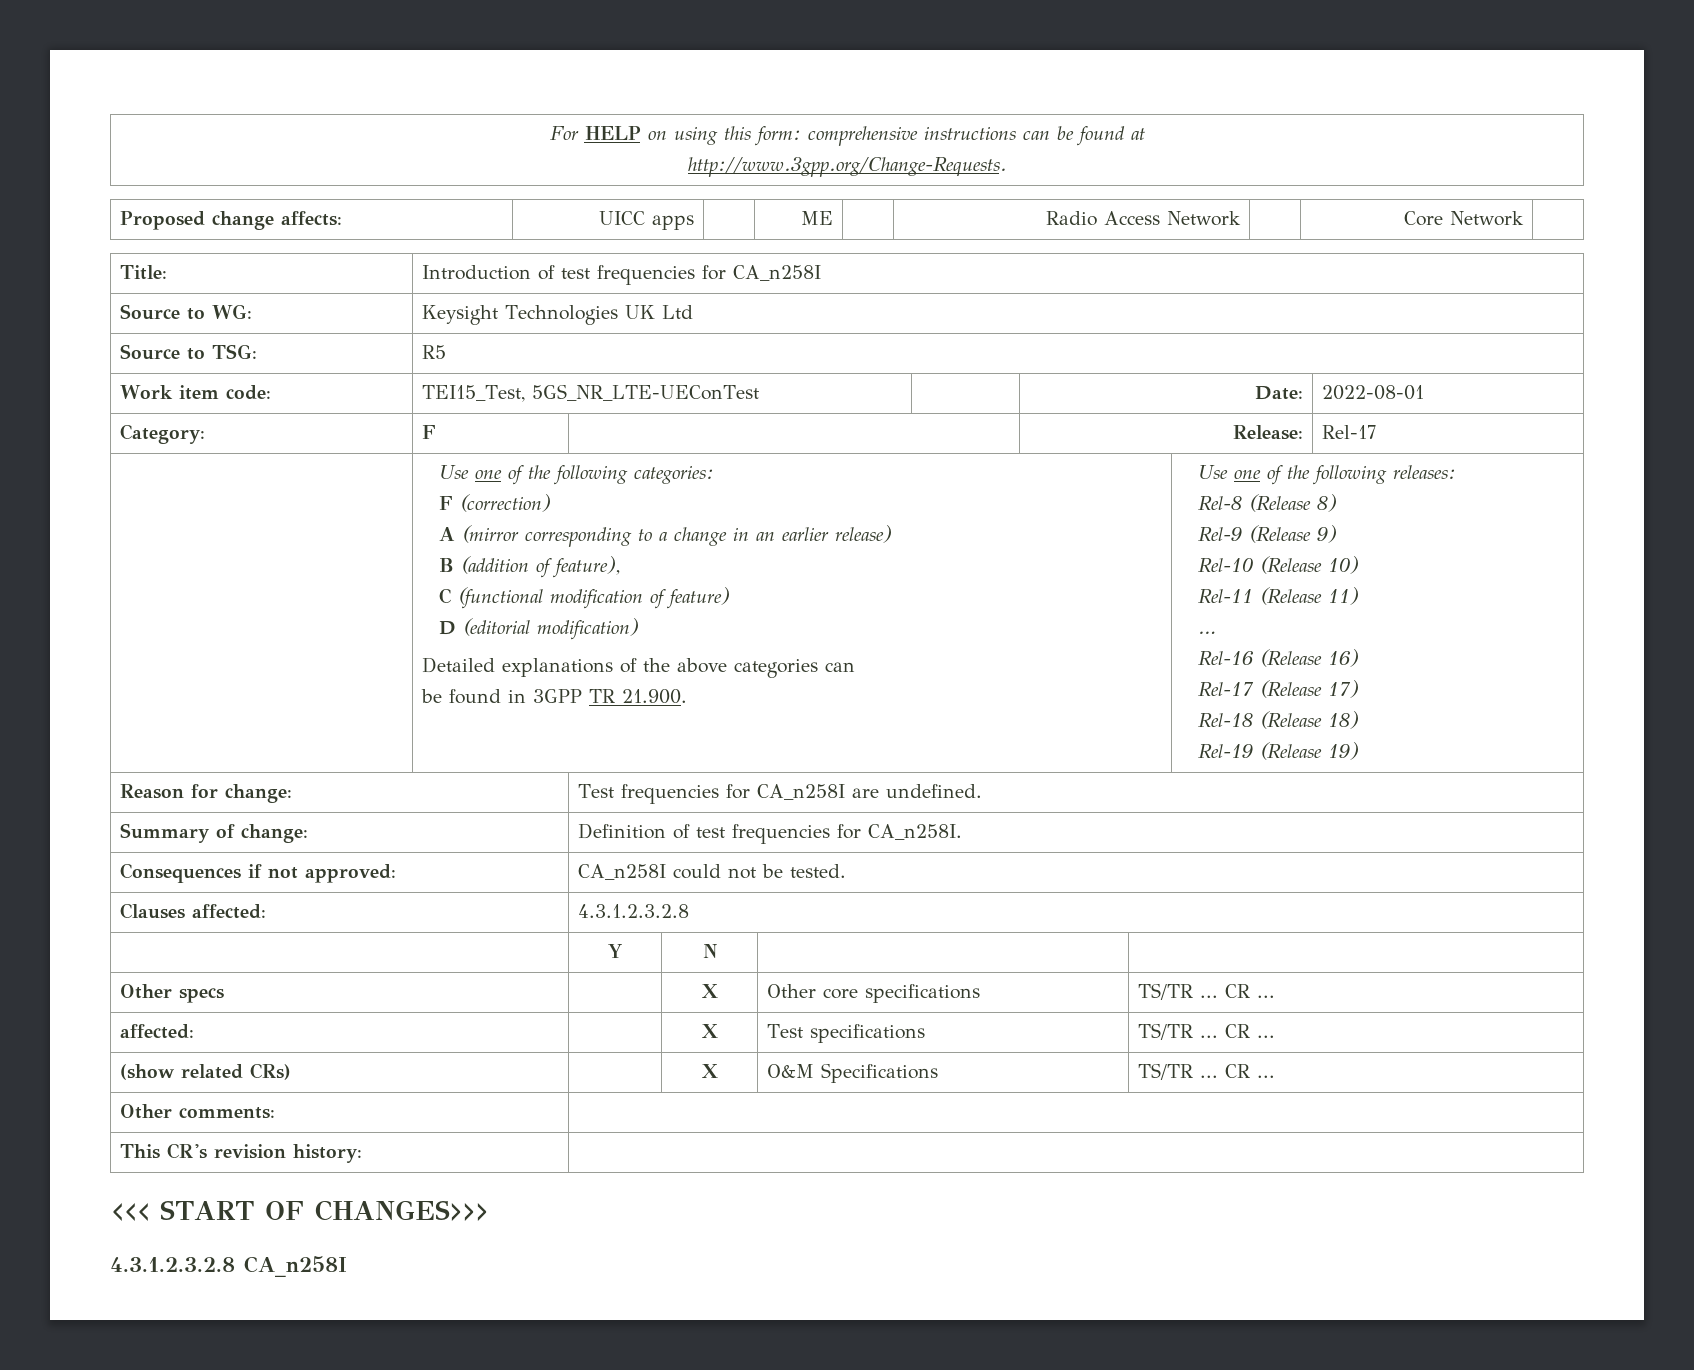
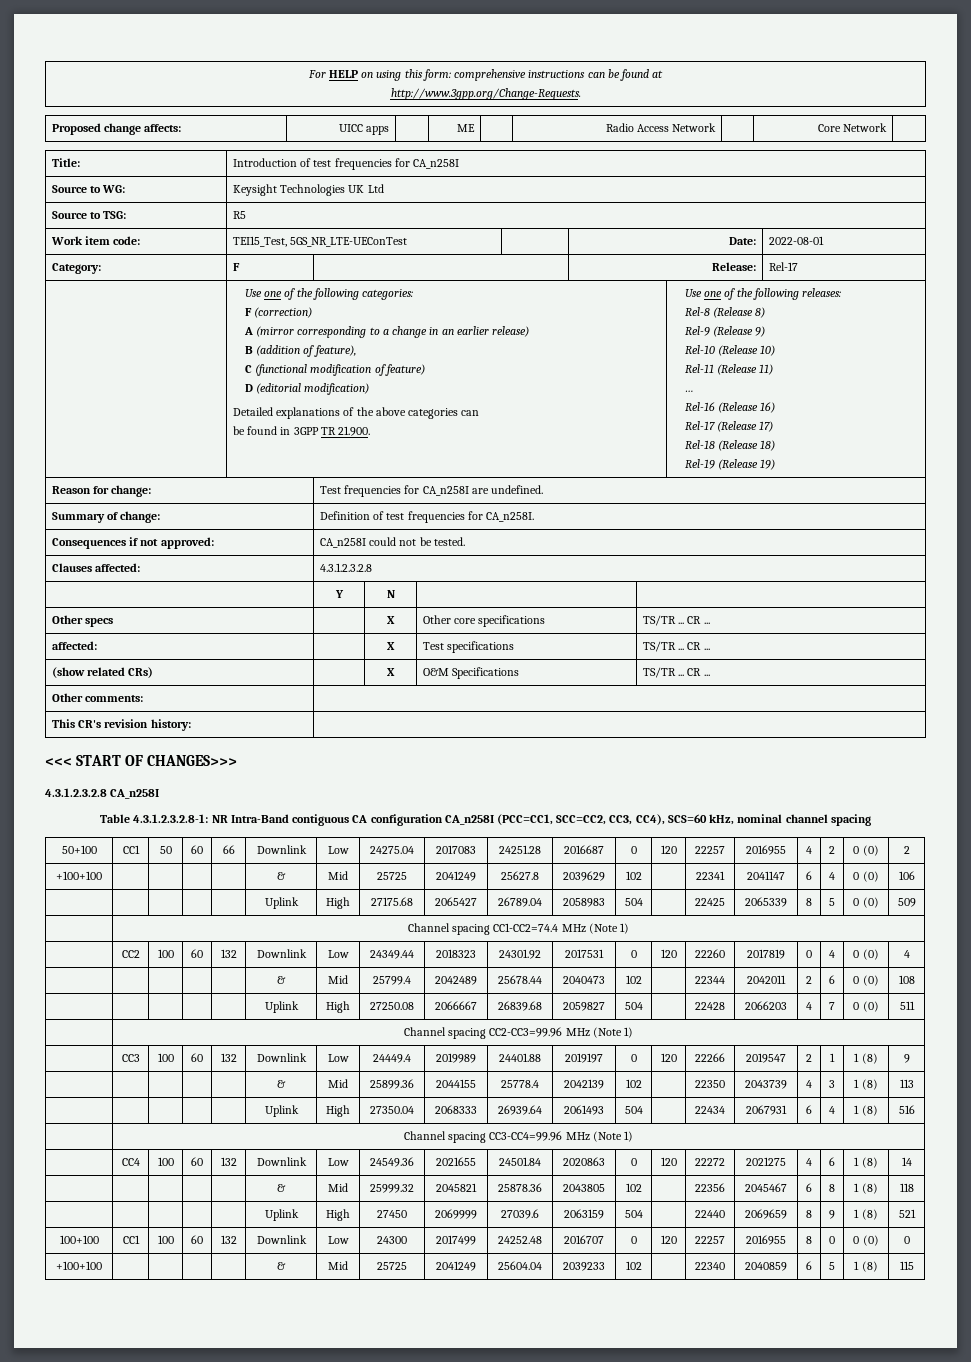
(347, 1266) none -> [100,814,871,826] [61,845,97,854] [122,845,140,854] [159,846,172,854] [191,845,203,854] [222,845,235,854] [256,845,307,854] [327,846,349,854] [370,846,414,854] [436,845,476,854] [499,845,541,854] [564,845,604,854] [630,846,637,854] [660,845,677,854] [695,846,725,854] [746,845,786,855] [806,846,812,854] [829,846,835,854] [853,845,879,856] [903,846,910,854] [56,871,102,880] [277,872,286,880] [328,871,348,880] [377,872,407,880] [436,871,476,881] [501,871,539,880] [563,871,605,881] [625,871,642,880] [696,871,725,880] [747,871,785,880] [806,871,812,880] [829,872,835,880] [853,871,879,882] [898,871,915,880] [264,897,299,909] [326,897,350,909] [371,897,413,906] [435,897,477,906] [498,897,542,907] [563,898,605,907] [624,898,643,906] [695,898,725,906] [745,897,787,907] [806,898,812,906] [829,898,835,906] [853,897,879,908] [897,898,916,907] [407,923,630,935] [121,950,140,958] [157,949,174,958] [191,949,203,958] [220,949,237,958] [256,949,307,958] [327,950,349,958] [370,950,414,959] [436,949,476,958] [499,949,541,959] [565,949,604,958] [630,950,637,958] [660,949,677,958] [695,949,725,958] [747,949,785,959] [806,950,812,958] [829,950,835,958] [853,949,879,960] [903,950,910,958] [277,976,286,984] [328,975,348,984] [373,976,411,985] [435,976,477,985] [498,975,542,984] [563,976,605,984] [625,975,642,984] [695,976,725,984] [747,975,786,984] [806,976,812,984] [829,975,835,984] [853,975,879,986] [898,975,915,984] [264,1001,299,1013] [326,1001,350,1013] [370,1002,414,1010] [435,1001,477,1010] [498,1001,542,1011] [563,1002,605,1011] [624,1002,643,1010] [695,1002,725,1010] [745,1001,787,1010] [806,1002,812,1010] [829,1002,835,1010] [853,1001,879,1012] [899,1001,915,1010] [403,1027,634,1039] [121,1054,140,1062] [157,1053,174,1062] [191,1053,203,1062] [220,1053,237,1062] [256,1053,307,1062] [327,1054,349,1062] [373,1054,411,1063] [436,1053,476,1063] [499,1053,541,1062] [565,1053,603,1063] [630,1054,637,1062] [660,1053,677,1062] [695,1053,725,1062] [746,1053,786,1063] [806,1054,812,1062] [830,1053,835,1062] [854,1053,878,1064] [903,1054,910,1063] [277,1080,286,1088] [328,1079,348,1088] [370,1079,414,1089] [436,1079,476,1088] [501,1080,539,1088] [564,1079,604,1089] [625,1079,642,1088] [695,1080,725,1088] [745,1080,787,1089] [806,1080,812,1088] [829,1080,835,1088] [854,1079,878,1090] [899,1079,914,1088] [264,1105,299,1117] [326,1105,350,1117] [370,1106,414,1114] [435,1105,477,1114] [498,1105,542,1115] [564,1105,604,1115] [624,1106,643,1114] [695,1106,725,1114] [746,1105,787,1115] [806,1105,812,1114] [829,1106,835,1114] [854,1105,878,1116] [898,1105,915,1114] [403,1131,634,1143] [121,1158,140,1166] [157,1157,174,1166] [191,1157,203,1166] [220,1157,237,1166] [256,1157,307,1166] [327,1158,349,1166] [370,1157,414,1167] [436,1157,476,1166] [499,1157,541,1166] [563,1157,605,1166] [630,1158,637,1166] [660,1157,677,1166] [695,1158,725,1166] [746,1157,786,1166] [806,1158,812,1166] [829,1157,835,1166] [854,1157,878,1168] [901,1157,912,1166] [277,1184,286,1192] [328,1183,348,1192] [370,1184,414,1193] [436,1183,477,1192] [498,1183,542,1192] [563,1184,605,1192] [625,1183,642,1192] [695,1183,725,1192] [745,1183,787,1192] [806,1183,812,1192] [829,1184,835,1192] [854,1183,878,1194] [899,1183,914,1192] [264,1209,299,1221] [326,1209,350,1221] [377,1210,407,1218] [435,1209,477,1219] [501,1209,539,1219] [564,1209,604,1219] [624,1210,643,1218] [695,1210,725,1218] [745,1209,787,1219] [806,1210,812,1218] [829,1210,835,1219] [854,1209,878,1220] [898,1209,916,1218] [59,1235,99,1244] [122,1235,140,1244] [157,1235,174,1244] [191,1235,203,1244] [220,1235,237,1244] [256,1235,307,1244] [327,1236,349,1244] [377,1236,407,1244] [436,1235,476,1245] [498,1236,542,1244] [564,1235,604,1244] [630,1236,637,1244] [660,1235,677,1244] [695,1236,725,1244] [746,1235,786,1245] [806,1236,812,1244] [829,1236,835,1244] [853,1235,879,1246] [903,1236,910,1244] [56,1261,102,1270] [277,1262,286,1270] [328,1261,348,1270] [377,1262,407,1270] [436,1261,476,1271] [498,1261,542,1270] [563,1262,605,1271] [625,1261,642,1270] [695,1262,725,1270] [745,1262,787,1271] [806,1261,812,1270] [829,1262,835,1270] [854,1261,878,1272] [899,1261,914,1270] // Table 4.3.1.2.3.2.8-1: NR Intra-Band contiguous CA configuration CA_n258I (PCC=CC1, SCC=CC2, CC3, CC4), SCS=60 kHz, nominal channel spacing // 50+100 | CC1 | 50 | 60 | 66 | Downlink | Low | 24275.04 | 2017083 | 24251.28 | 2016687 | 0 | 120 | 22257 | 2016955 | 4 | 2 | 0 (0) | 2 // +100+100 | | | | | & | Mid | 25725 | 2041249 | 25627.8 | 2039629 | 102 | | 22341 | 2041147 | 6 | 4 | 0 (0) | 106 // | | | | | Uplink | High | 27175.68 | 2065427 | 26789.04 | 2058983 | 504 | | 22425 | 2065339 | 8 | 5 | 0 (0) | 509 // | Channel spacing CC1-CC2=74.4 MHz (Note 1) // | CC2 | 100 | 60 | 132 | Downlink | Low | 24349.44 | 2018323 | 24301.92 | 2017531 | 0 | 120 | 22260 | 2017819 | 0 | 4 | 0 (0) | 4 // | | | | | & | Mid | 25799.4 | 2042489 | 25678.44 | 2040473 | 102 | | 22344 | 2042011 | 2 | 6 | 0 (0) | 108 // | | | | | Uplink | High | 27250.08 | 2066667 | 26839.68 | 2059827 | 504 | | 22428 | 2066203 | 4 | 7 | 0 (0) | 511 // | Channel spacing CC2-CC3=99.96 MHz (Note 1) // | CC3 | 100 | 60 | 132 | Downlink | Low | 24449.4 | 2019989 | 24401.88 | 2019197 | 0 | 120 | 22266 | 2019547 | 2 | 1 | 1 (8) | 9 // | | | | | & | Mid | 25899.36 | 2044155 | 25778.4 | 2042139 | 102 | | 22350 | 2043739 | 4 | 3 | 1 (8) | 113 // | | | | | Uplink | High | 27350.04 | 2068333 | 26939.64 | 2061493 | 504 | | 22434 | 2067931 | 6 | 4 | 1 (8) | 516 // | Channel spacing CC3-CC4=99.96 MHz (Note 1) // | CC4 | 100 | 60 | 132 | Downlink | Low | 24549.36 | 2021655 | 24501.84 | 2020863 | 0 | 120 | 22272 | 2021275 | 4 | 6 | 1 (8) | 14 // | | | | | & | Mid | 25999.32 | 2045821 | 25878.36 | 2043805 | 102 | | 22356 | 2045467 | 6 | 8 | 1 (8) | 118 // | | | | | Uplink | High | 27450 | 2069999 | 27039.6 | 2063159 | 504 | | 22440 | 2069659 | 8 | 9 | 1 (8) | 521 // 100+100 | CC1 | 100 | 60 | 132 | Downlink | Low | 24300 | 2017499 | 24252.48 | 2016707 | 0 | 120 | 22257 | 2016955 | 8 | 0 | 0 (0) | 0 // +100+100 | | | | | & | Mid | 25725 | 2041249 | 25604.04 | 2039233 | 102 | | 22340 | 2040859 | 6 | 5 | 1 (8) | 115

